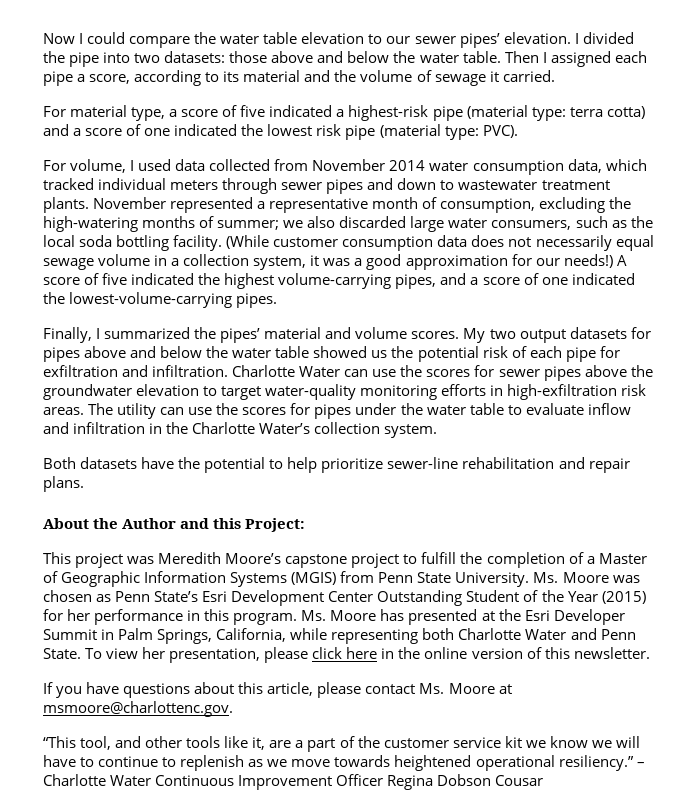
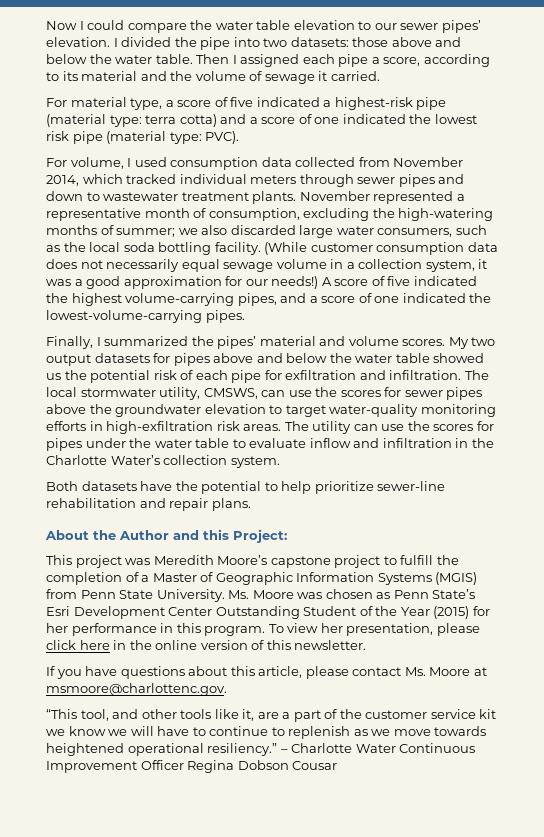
(172, 165) none -> [170,157,259,170] consumption
[389,159,602,175] 2014 water consumption data, -> [46,175,79,186] 2014,
[232,365,341,377] Charlotte Water -> [464,370,489,380] [46,387,258,400] The local stormwater utility, CMSWS,
[301,609,625,625] [43,628,636,644] [43,648,81,659] Ms. Moore has presented at the Esri Developer Summit in Palm Springs, California, while representing both Charlotte Water and Penn State. -> (266, 631) none

